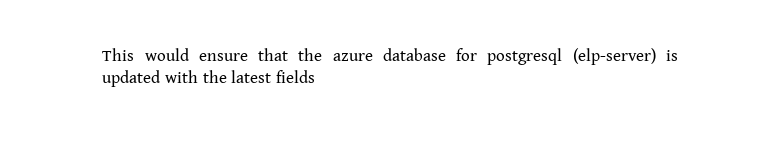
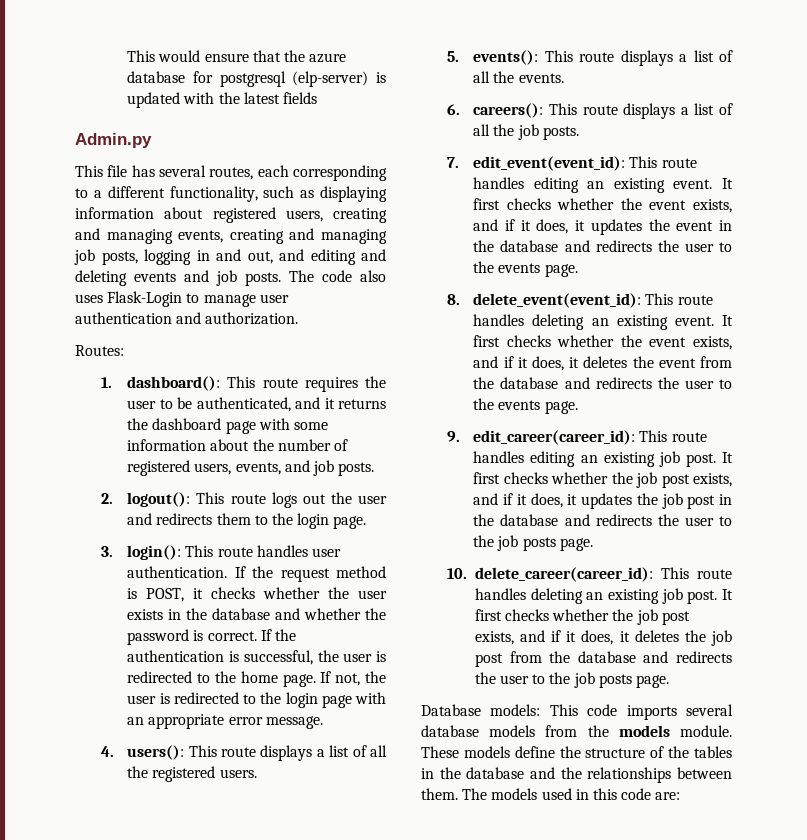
(315, 76) none -> [75,133,152,148] [75,165,387,181] [75,186,387,202] [75,207,387,223] [75,228,387,244] [74,249,386,265] [75,270,386,286] [75,291,289,307] [75,312,299,325] [75,345,124,356] [101,376,386,392] [127,397,386,412] [127,418,329,434] [127,439,349,451] [127,460,375,476] [101,492,387,508] [127,513,367,529] [101,545,342,560] [127,566,386,582] [127,587,387,602] [127,608,386,620] [127,629,297,645] [127,650,386,665] [127,671,387,687] [127,692,386,708] [127,714,323,729] [101,745,388,761] [127,766,257,782] [447,50,733,66] [473,71,564,83] [447,103,733,119] [473,124,579,140] [447,156,697,171] [473,177,733,193] [473,198,732,213] [473,219,732,235] [473,240,732,252] [473,261,578,277] [447,293,713,308] [473,314,733,330] [473,335,732,350] [473,356,732,371] [473,377,732,389] [473,398,578,414] [447,430,707,445] [473,451,733,467] [473,472,732,488] [473,493,732,509] [473,514,732,526] [473,535,593,551] [447,567,732,582] [474,588,733,604] [474,609,690,625] [474,630,732,646] [474,651,732,667] [474,672,670,688] [421,704,733,720] [421,725,732,737] [421,746,732,758] [421,767,732,783] [421,788,681,800] // Admin.py // This file has several routes, each corresponding to a different functionality, such as displaying information about registered users, creating and managing events, creating and managing job posts, logging in and out, and editing and deleting events and job posts. The code also uses Flask-Login to manage user authentication and authorization. // Routes: // 1. dashboard(): This route requires the user to be authenticated, and it returns the dashboard page with some information about the number of registered users, events, and job posts. // 2. logout(): This route logs out the user and redirects them to the login page. // 3. login(): This route handles user authentication. If the request method is POST, it checks whether the user exists in the database and whether the password is correct. If the authentication is successful, the user is redirected to the home page. If not, the user is redirected to the login page with an appropriate error message. // 4. users(): This route displays a list of all the registered users. // 5. events(): This route displays a list of all the events. // 6. careers(): This route displays a list of all the job posts. // 7. edit_event(event_id): This route handles editing an existing event. It first checks whether the event exists, and if it does, it updates the event in the database and redirects the user to the events page. // 8. delete_event(event_id): This route handles deleting an existing event. It first checks whether the event exists, and if it does, it deletes the event from the database and redirects the user to the events page. // 9. edit_career(career_id): This route handles editing an existing job post. It first checks whether the job post exists, and if it does, it updates the job post in the database and redirects the user to the job posts page. // 10. delete_career(career_id): This route handles deleting an existing job post. It first checks whether the job post exists, and if it does, it deletes the job post from the database and redirects the user to the job posts page. // Database models: This code imports several database models from the models module. These models define the structure of the tables in the database and the relationships between them. The models used in this code are:

